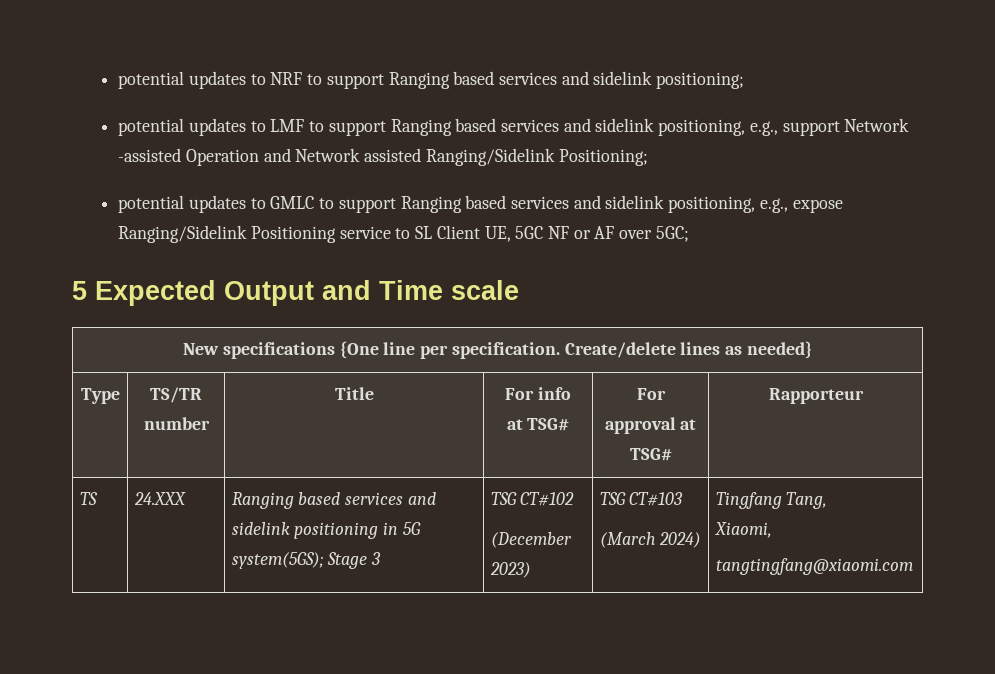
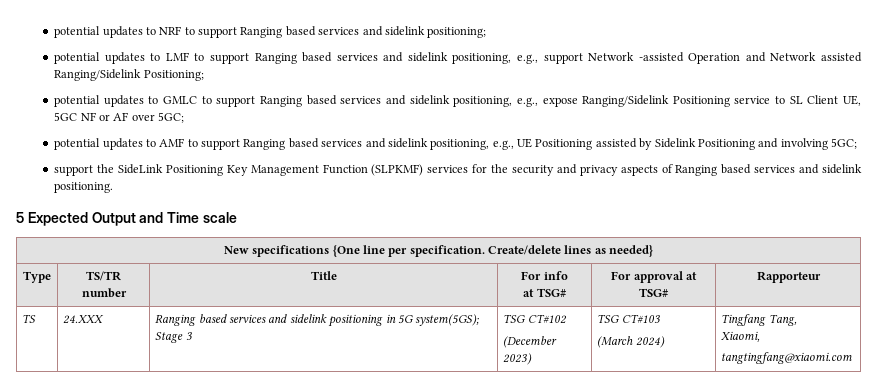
(689, 234) none -> [54,138,858,150] [54,164,862,176] [54,182,114,193] // potential updates to AMF to support Ranging based services and sidelink positioning, e.g., UE Positioning assisted by Sidelink Positioning and involving 5GC; // support the SideLink Positioning Key Management Function (SLPKMF) services for the security and privacy aspects of Ranging based services and sidelink positioning.

